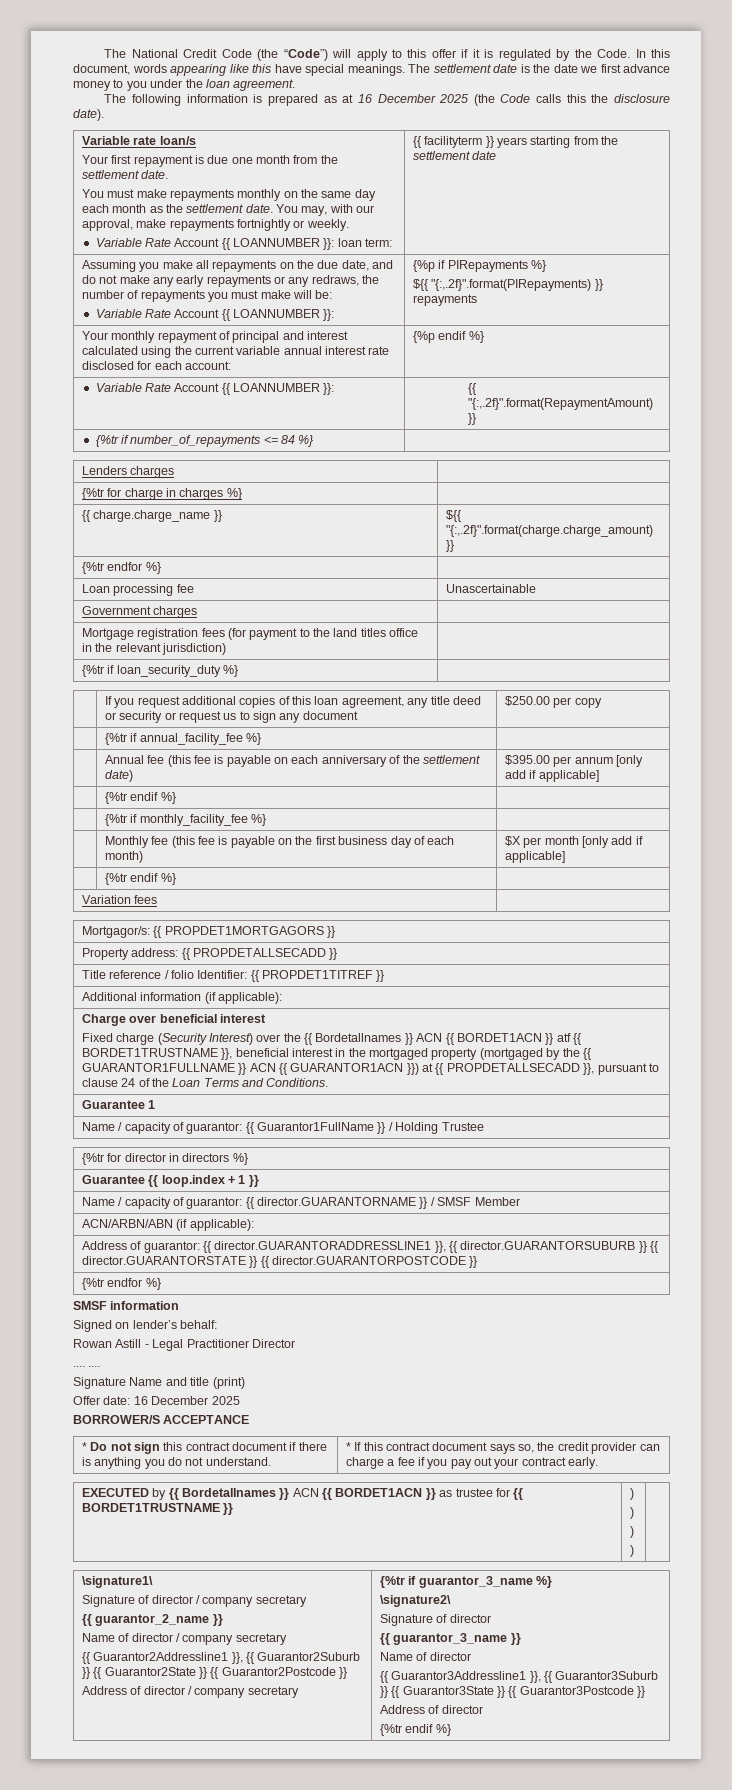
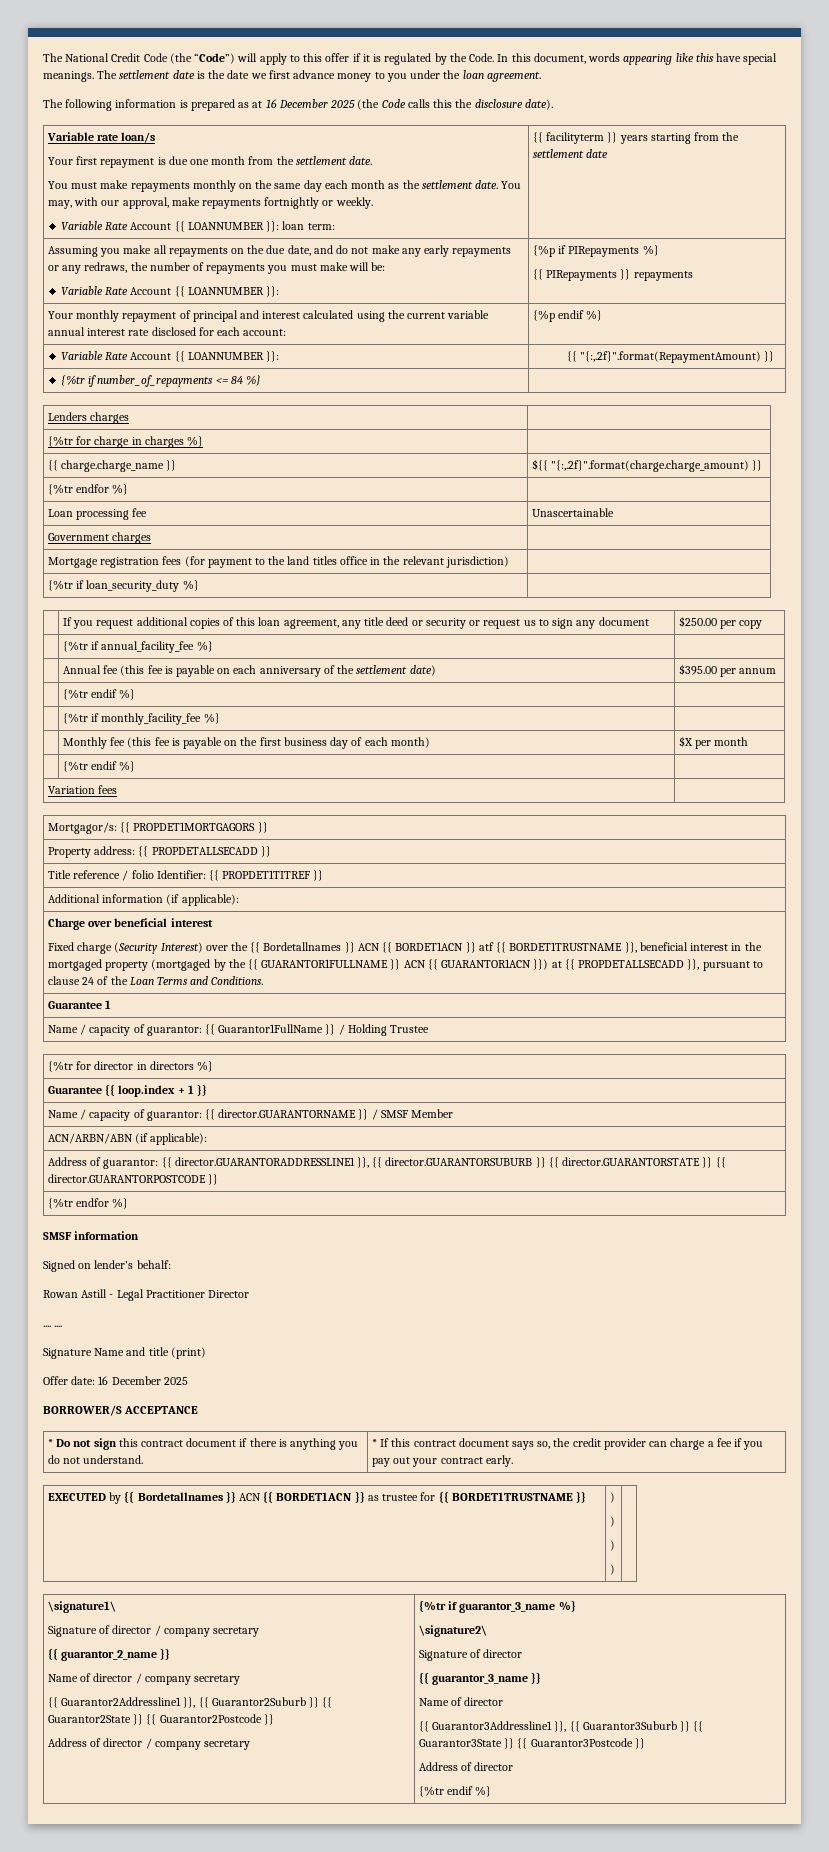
[412,279,592,291] ${{ "{:,.2f}".format(PIRepayments) -> [532,269,618,281] {{ PIRepayments
[615,755,643,767] [504,770,599,782] [only add if applicable] -> (777, 671) none
[581,836,643,848] [504,851,565,863] [only add if applicable] -> (749, 741) none

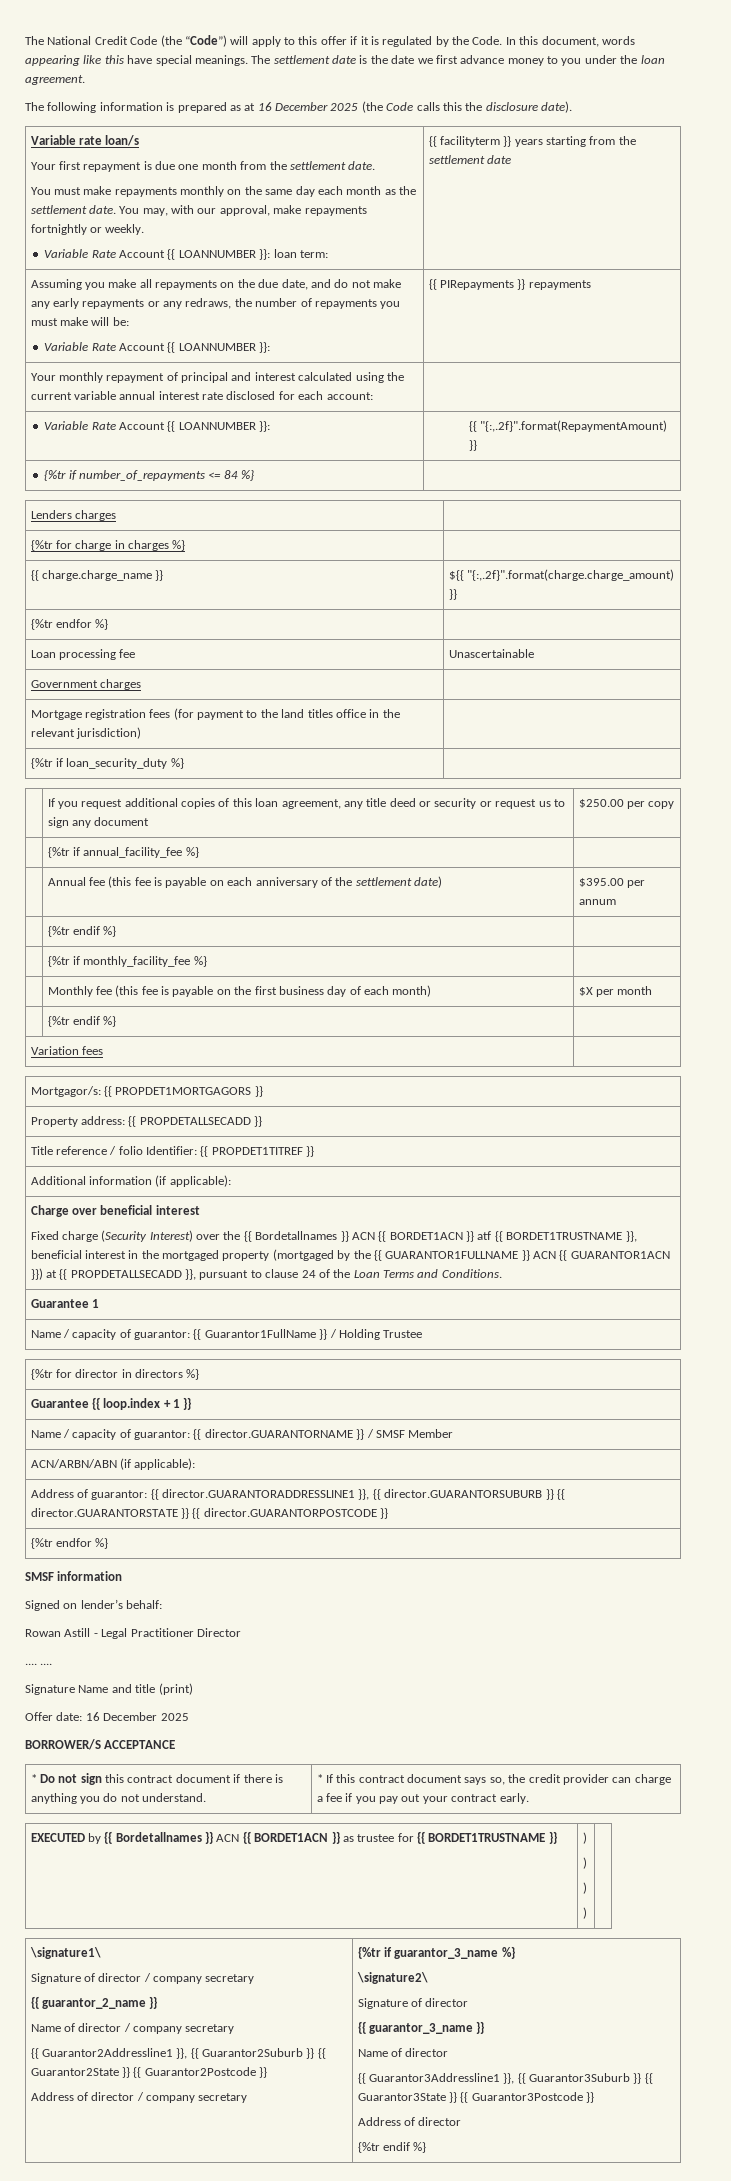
[532,245,659,257] {%p if PIRepayments %} // -> (271, 347) none
[532,310,603,322] {%p endif %} -> (373, 396) none

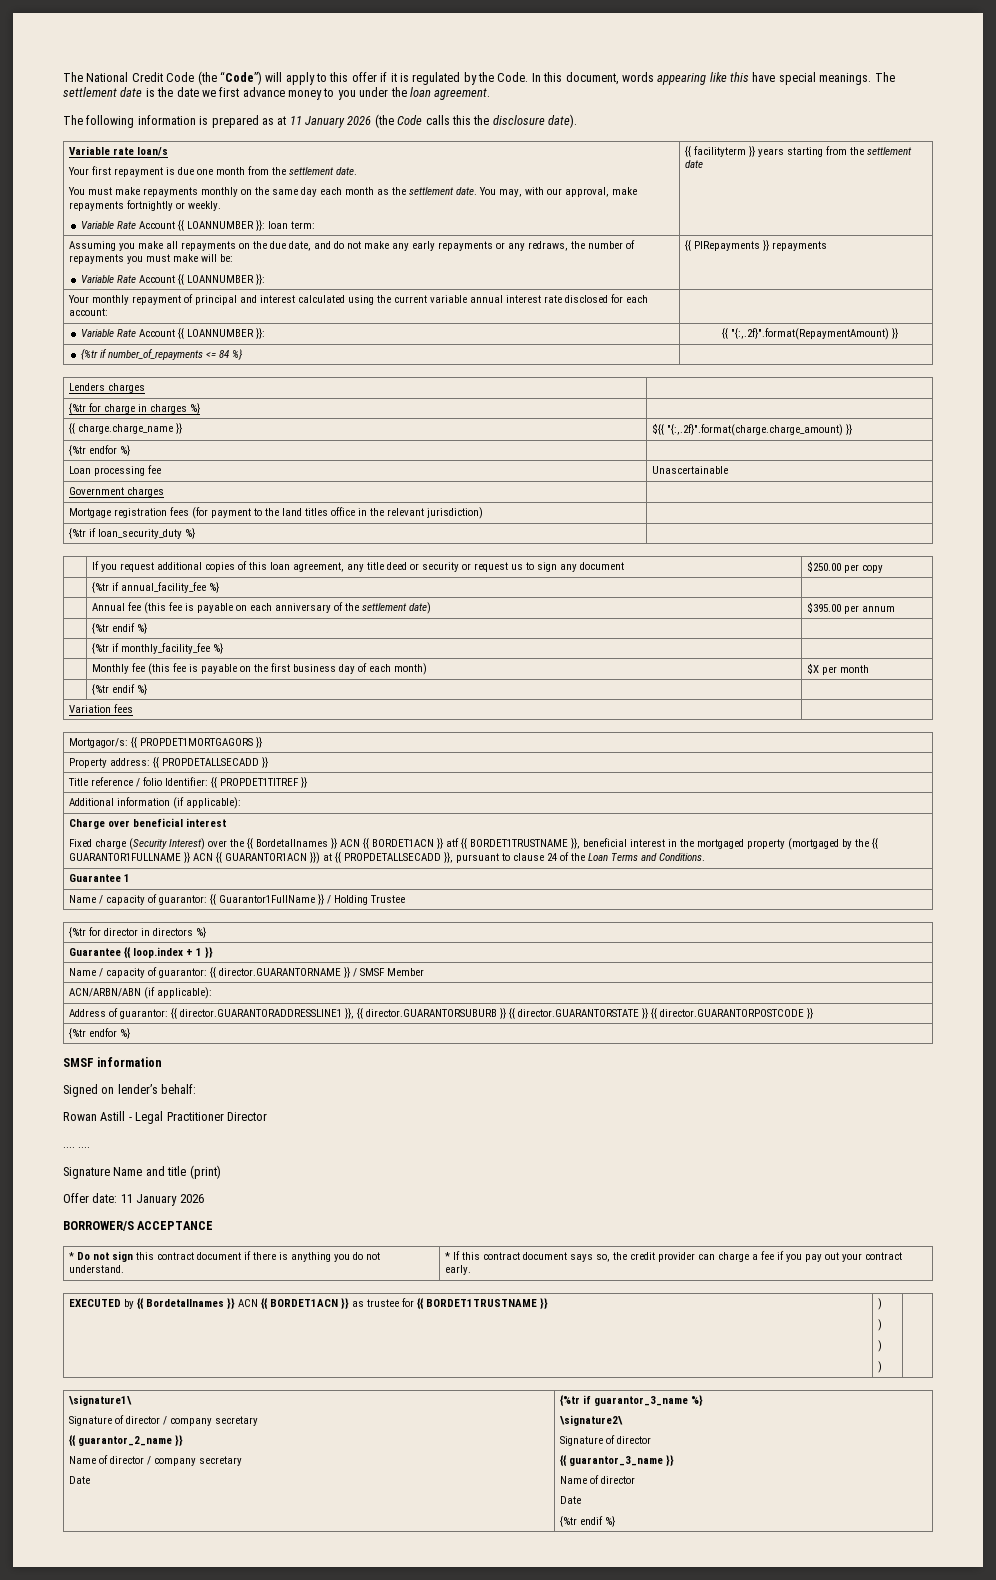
[257,102,359,111] 16 December 2025 -> [289,116,372,128] 11 January 2026
[85,1712,189,1721] 16 December 2025 -> [120,1194,204,1206] 11 January 2026
[30,2048,326,2059] [30,2067,268,2078] [30,2092,248,2103] {{ Guarantor2Addressline1 }}, {{ Guarantor2Suburb }} {{ Guarantor2State }} {{ Guarantor2Postcode }} // Address of director / company secretary -> [69,1476,91,1484] Date
[357,2073,653,2084] [357,2092,595,2103] [357,2117,462,2126] {{ Guarantor3Addressline1 }}, {{ Guarantor3Suburb }} {{ Guarantor3State }} {{ Guarantor3Postcode }} // Address of director -> [560,1496,582,1504] Date

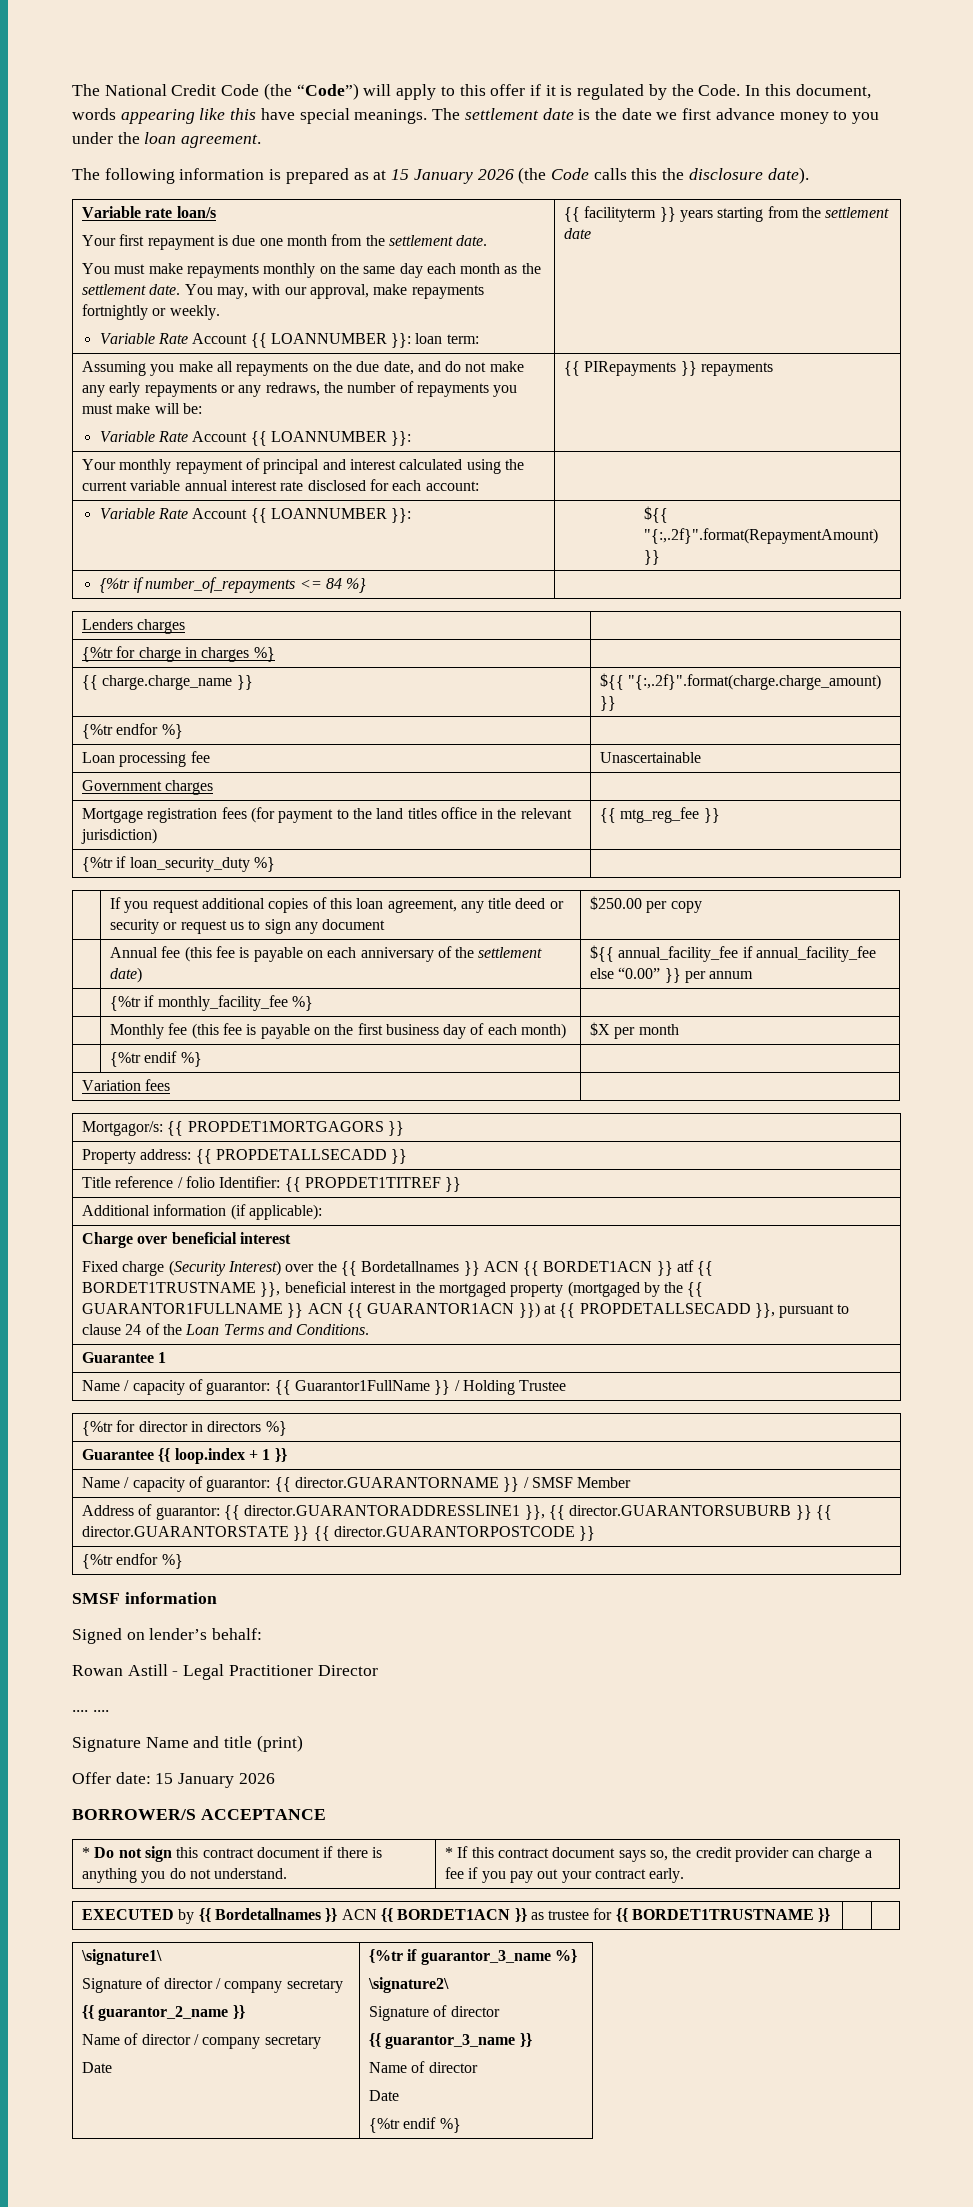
[289,116,302,125] 11 -> [391,169,410,180] 15
[721,328,728,339] {{ -> [643,506,668,523] ${{
(484, 513) none -> [599,807,720,823] {{ mtg_reg_fee }}
[92,582,220,593] // | {%tr if annual_facility_fee %} | -> (702, 907) none
[807,602,842,613] $395.00 -> [589,945,876,962] [589,967,681,983] ${{ annual_facility_fee if annual_facility_fee else “0.00” }}
[92,623,148,634] // | {%tr endif %} | -> (754, 975) none
[69,987,213,999] // ACN/ARBN/ABN (if applicable): -> (632, 1482) none
[120,1194,133,1203] 11 -> [155,1773,174,1784] 15
[878,1298,883,1310] [878,1319,883,1331] [878,1340,883,1352] [878,1361,883,1373] ) // ) // ) // ) -> (831, 1915) none

